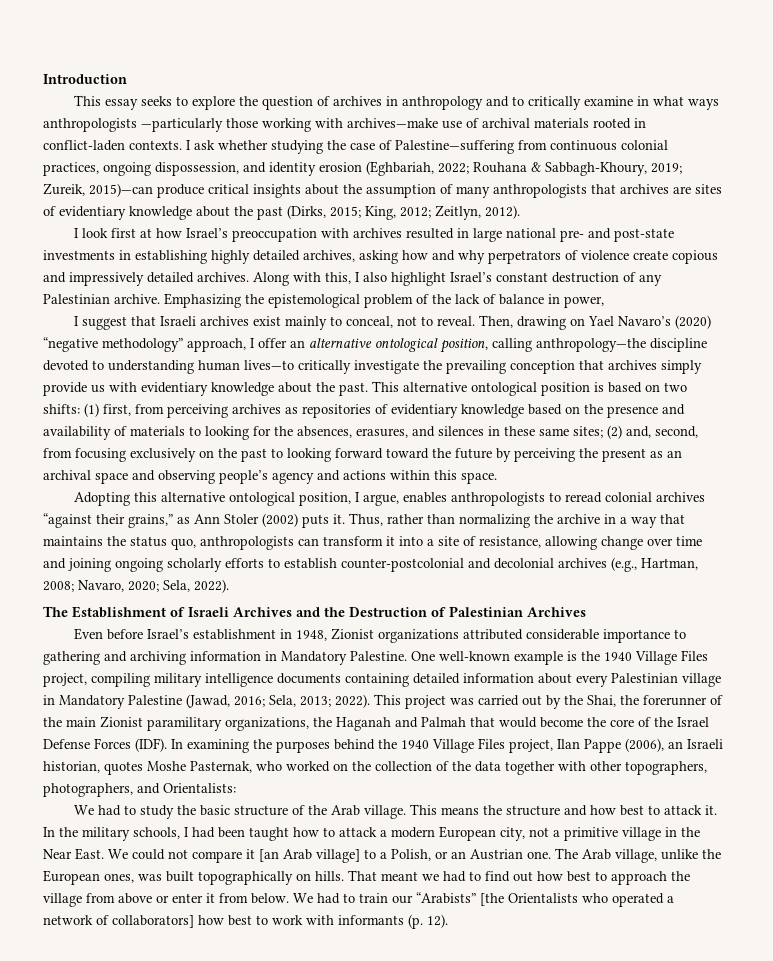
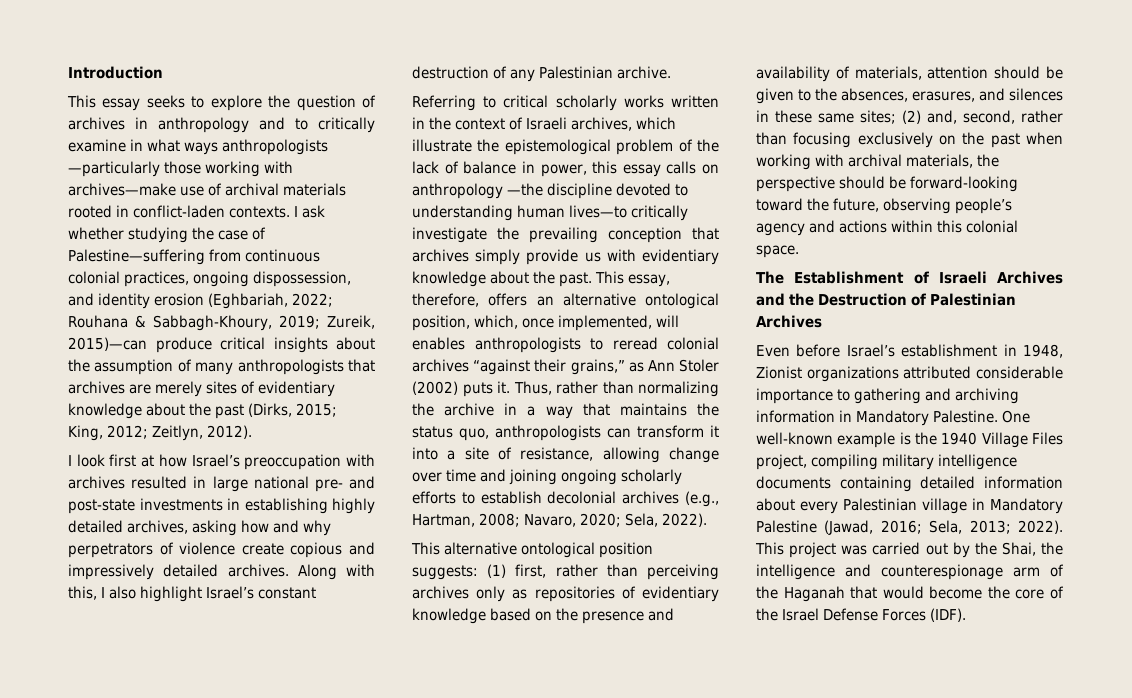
(691, 190) none -> [155,381,202,397] merely
[164,293,241,308] Emphasizing -> [412,95,719,111] [412,117,676,131] [412,139,472,152] // Referring to critical scholarly works written in the context of Israeli archives, which illustrate
[74,315,712,330] [43,337,646,353] // I suggest that Israeli archives exist mainly to conceal, not to reveal. Then, drawing on Yael Navaro’s (2020) “negative methodology” approach, I offer an alternative ontological position, calling anthropology—the -> [592,161,719,177] [412,183,543,199] this essay calls on anthropology —the
[403,382,687,396] [43,403,685,418] [43,425,698,440] [43,448,682,462] [43,470,497,484] [74,492,400,506] alternative ontological position is based on two shifts: (1) first, from perceiving archives as repositories of evidentiary knowledge based on the presence and availability of materials to looking for the absences, erasures, and silences in these same sites; (2) and, second, from focusing exclusively on the past to looking forward toward the future by perceiving the present as an archival space and observing people’s agency and actions within this space. // Adopting this alternative ontological position, I argue, -> [628,274,670,287] [412,293,719,309] [412,315,679,331] essay, therefore, offers an alternative ontological position, which, once implemented, will
[341,558,491,572] counter-postcolonial and -> (542, 497) none
(229, 586) none -> [411,542,653,558] [412,564,719,580] [412,586,719,602] [412,608,674,624] [756,66,1063,82] [756,88,1063,104] [756,110,1063,124] [756,132,1063,148] [756,154,999,170] [756,176,1018,192] [756,198,1012,214] [756,220,1018,236] [756,245,799,258] // This alternative ontological position suggests: (1) first, rather than perceiving archives only as repositories of evidentiary knowledge based on the presence and availability of materials, attention should be given to the absences, erasures, and silences in these same sites; (2) and, second, rather than focusing exclusively on the past when working with archival materials, the perspective should be forward-looking toward the future, observing people’s agency and actions within this colonial space.
[643,695,723,706] [43,716,466,731] forerunner of the main Zionist paramilitary organizations, the Haganah and Palmah -> [756,564,1064,580] [756,586,845,602] intelligence and counterespionage arm of the Haganah
[171,738,723,753] [43,761,707,775] [43,783,236,797] [74,804,718,819] [43,826,700,841] [43,848,721,863] [43,870,690,885] [43,892,674,907] [43,914,448,929] In examining the purposes behind the 1940 Village Files project, Ilan Pappe (2006), an Israeli historian, quotes Moshe Pasternak, who worked on the collection of the data together with other topographers, photographers, and Orientalists: // We had to study the basic structure of the Arab village. This means the structure and how best to attack it. In the military schools, I had been taught how to attack a modern European city, not a primitive village in the Near East. We could not compare it [an Arab village] to a Polish, or an Austrian one. The Arab village, unlike the European ones, was built topographically on hills. That meant we had to find out how best to approach the village from above or enter it from below. We had to train our “Arabists” [the Orientalists who operated a network of collaborators] how best to work with informants (p. 12). -> (966, 615) none

